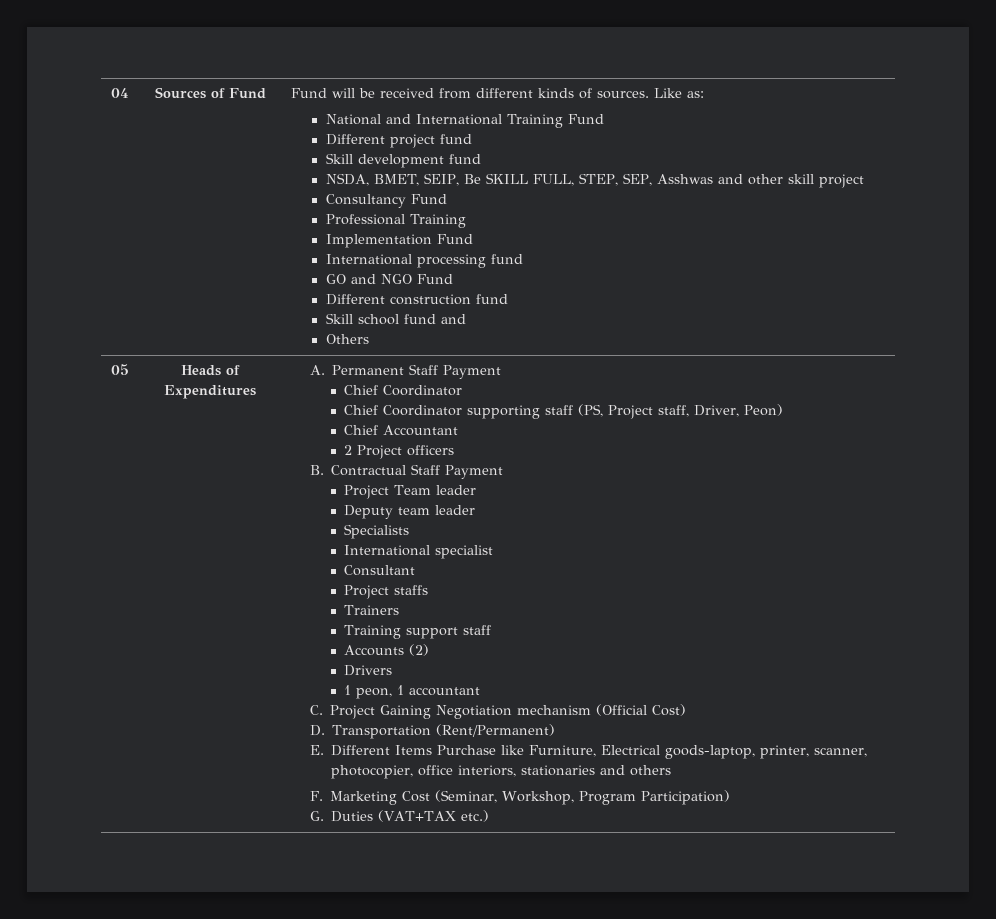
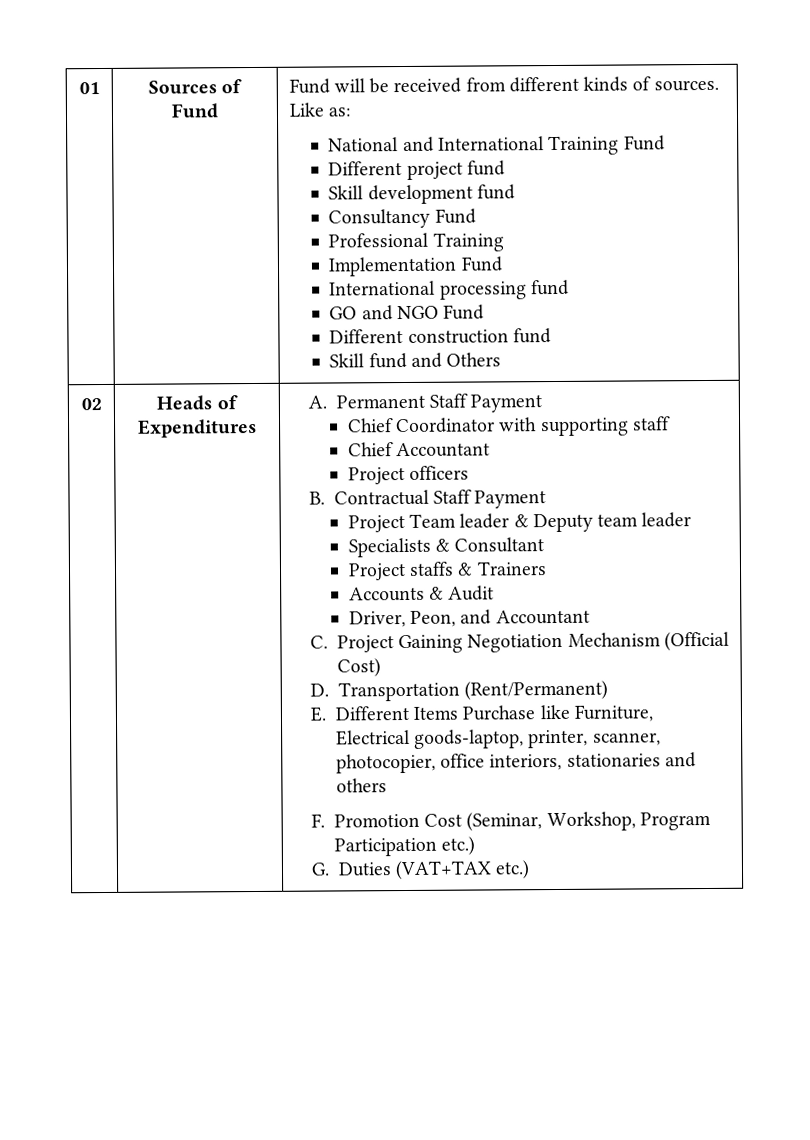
[110,88,129,98] 04 -> [78,82,100,95] 01
[325,173,865,188] // NSDA, BMET, SEIP, Be SKILL FULL, STEP, SEP, Asshwas and other skill project -> (515, 192) none
[357,314,399,325] school -> (365, 360) none
(466, 319) // -> (442, 360) none
[110,364,129,375] 05 -> [80,398,102,411] 02
[344,405,463,416] // Chief Coordinator -> [498,417,538,432] with
[578,404,784,419] (PS, Project staff, Driver, Peon) -> (671, 423) none
[344,445,353,455] 2 -> (491, 450) none
(477, 490) // -> [513,514,529,528] &
[344,545,494,559] // International specialist // -> [435,538,451,552] &
(429, 590) // -> [457,562,474,576] &
[344,625,492,639] [344,644,430,656] [344,665,393,676] [344,685,481,699] Training support staff // Accounts (2) // Drivers // 1 peon, 1 accountant -> [348,585,495,602] [348,609,590,628] Accounts & Audit // Driver, Peon, and Accountant
[516,705,591,715] mechanism -> [567,632,661,647] Mechanism
[329,791,397,805] Marketing -> [333,813,420,828] Promotion
[640,790,730,805] Participation) -> [333,836,476,857] Participation etc.)

